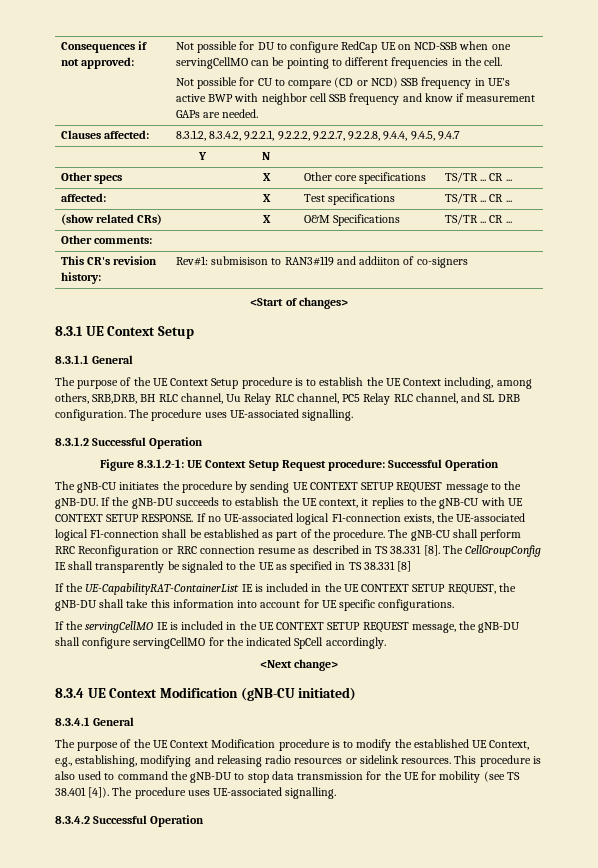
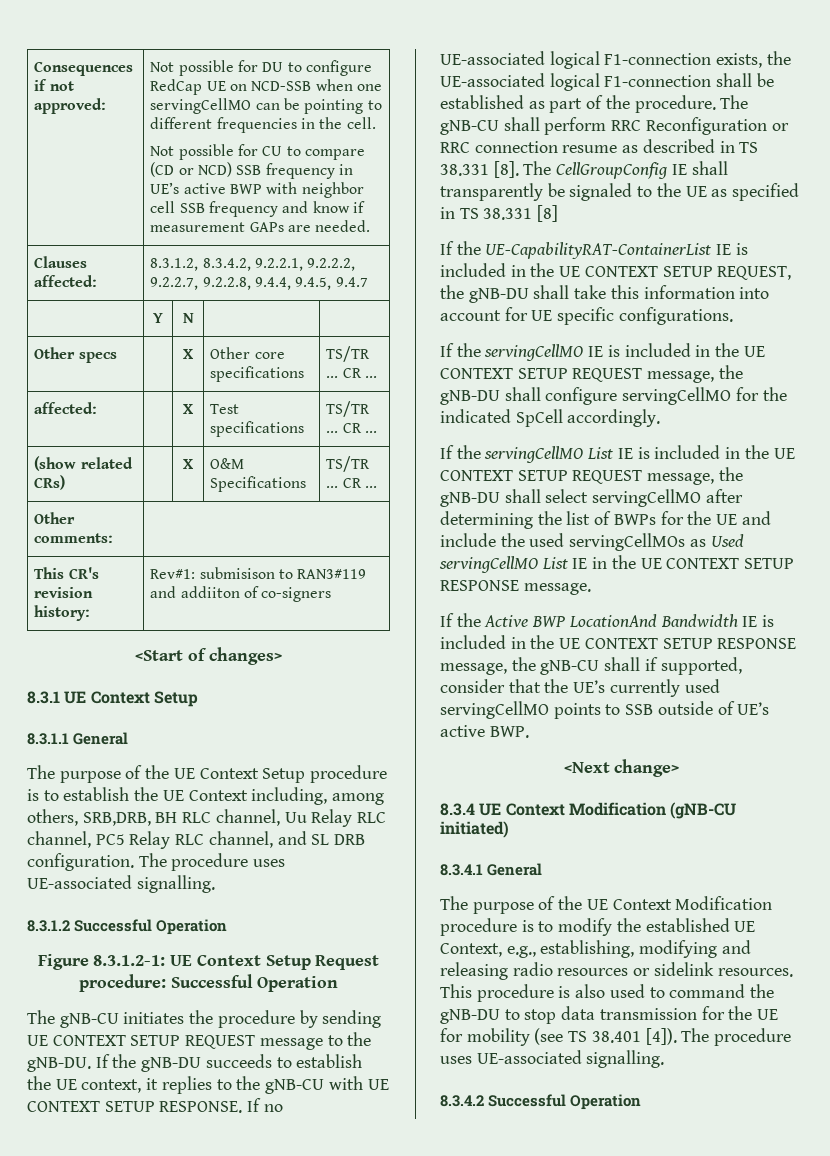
(386, 643) none -> [440,445,795,463] [440,467,743,485] [440,489,743,507] [440,511,771,529] [440,533,744,551] [439,555,795,573] [440,580,591,595] [440,613,775,627] [440,635,797,649] [440,657,742,675] [440,679,720,697] [440,701,770,719] [440,725,529,738] // If the servingCellMO List IE is included in the UE CONTEXT SETUP REQUEST message, the gNB-DU shall select servingCellMO after determining the list of BWPs for the UE and include the used servingCellMOs as Used servingCellMO List IE in the UE CONTEXT SETUP RESPONSE message. // If the Active BWP LocationAnd Bandwidth IE is included in the UE CONTEXT SETUP RESPONSE message, the gNB-CU shall if supported, consider that the UE’s currently used servingCellMO points to SSB outside of UE’s active BWP.

